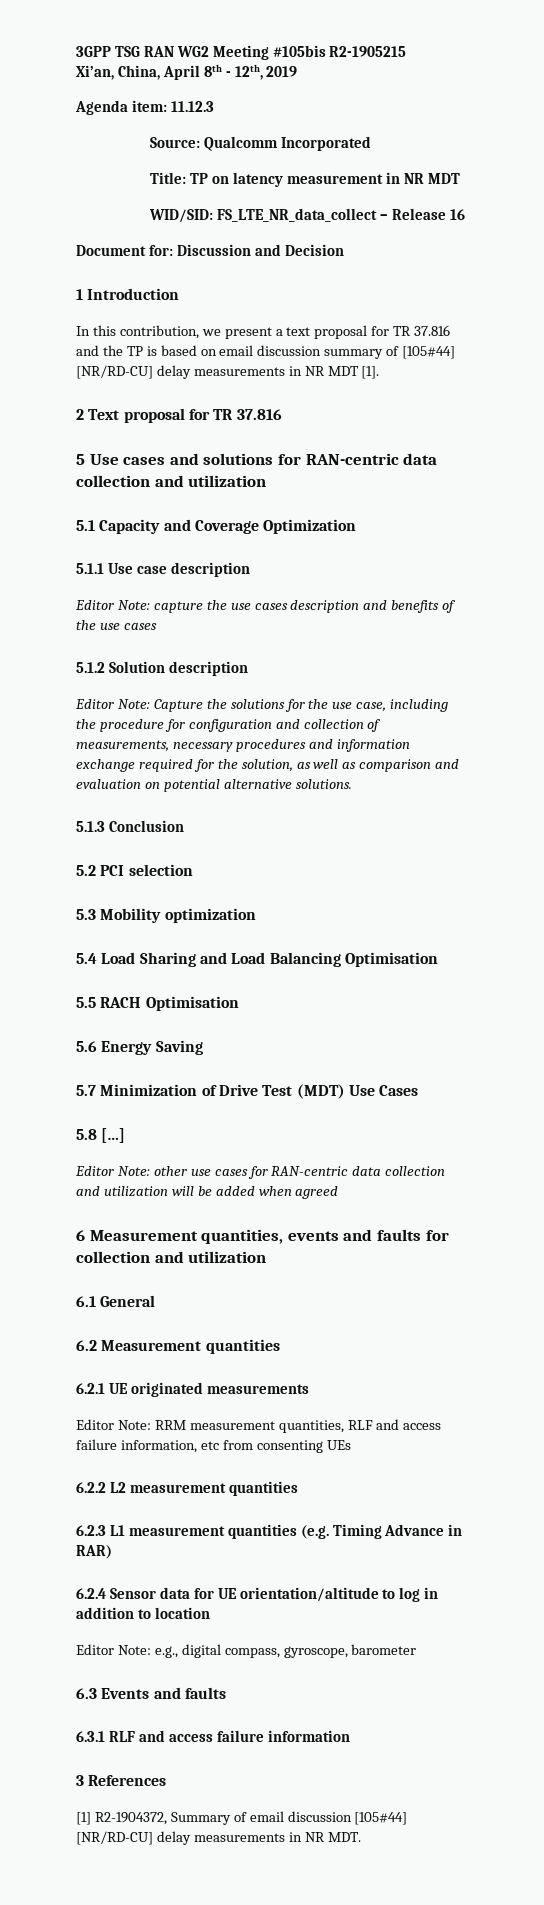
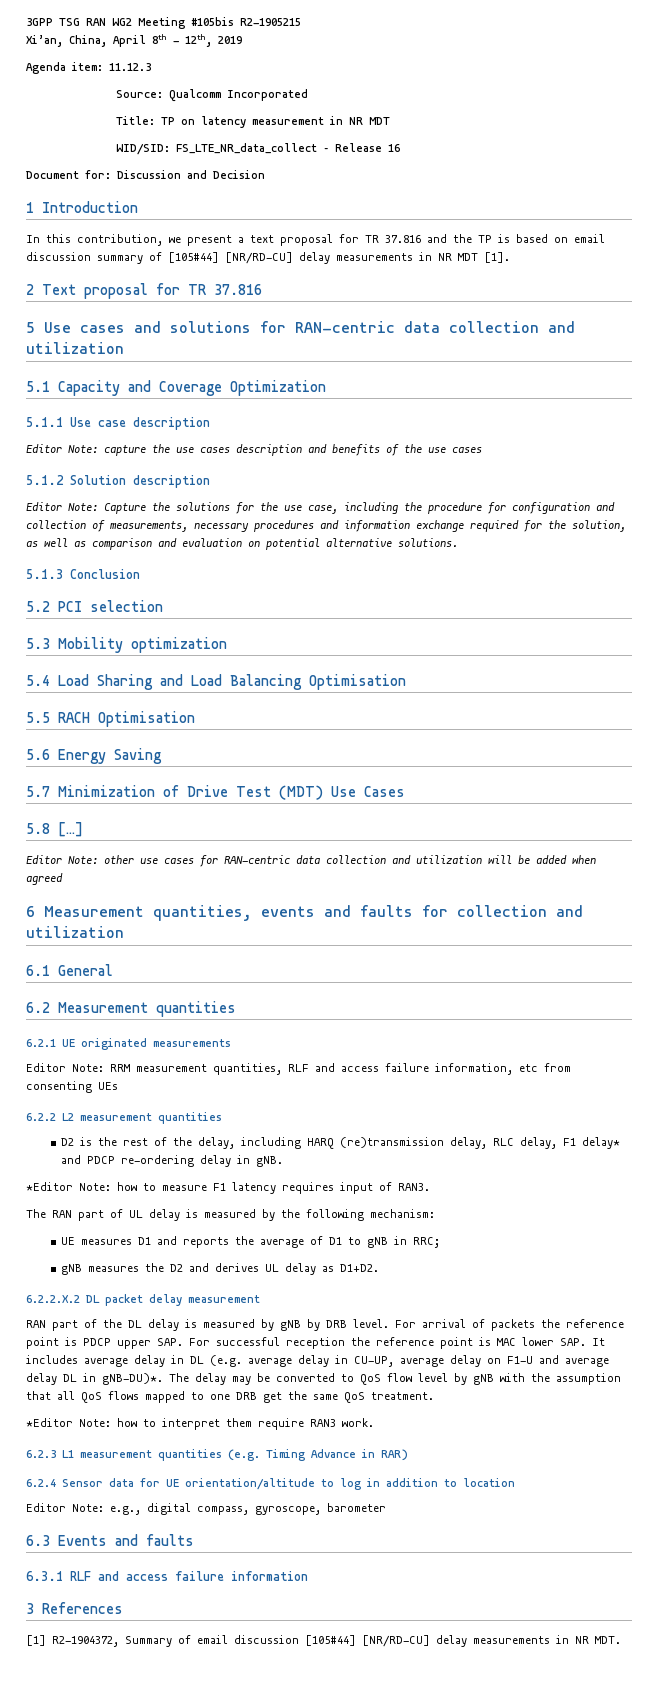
(298, 1488) none -> [61,1137,621,1149] [61,1155,284,1167] [26,1182,430,1194] [26,1209,435,1221] [61,1236,441,1248] [61,1263,380,1275] [26,1294,260,1306] [26,1319,624,1331] [26,1337,605,1349] [26,1355,609,1367] [26,1373,621,1385] [26,1391,434,1403] [26,1418,374,1430] // D2 is the rest of the delay, including HARQ (re)transmission delay, RLC delay, F1 delay* and PDCP re-ordering delay in gNB. // *Editor Note: how to measure F1 latency requires input of RAN3. // The RAN part of UL delay is measured by the following mechanism: // UE measures D1 and reports the average of D1 to gNB in RRC; // gNB measures the D2 and derives UL delay as D1+D2. // 6.2.2.X.2 DL packet delay measurement // RAN part of the DL delay is measured by gNB by DRB level. For arrival of packets the reference point is PDCP upper SAP. For successful reception the reference point is MAC lower SAP. It includes average delay in DL (e.g. average delay in CU-UP, average delay on F1-U and average delay DL in gNB-DU)*. The delay may be converted to QoS flow level by gNB with the assumption that all QoS flows mapped to one DRB get the same QoS treatment. // *Editor Note: how to interpret them require RAN3 work.

